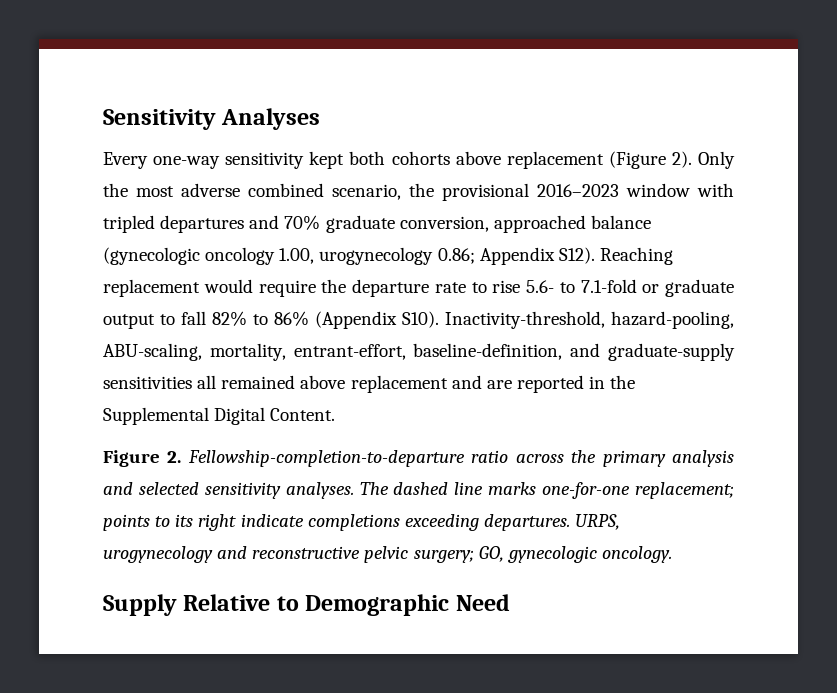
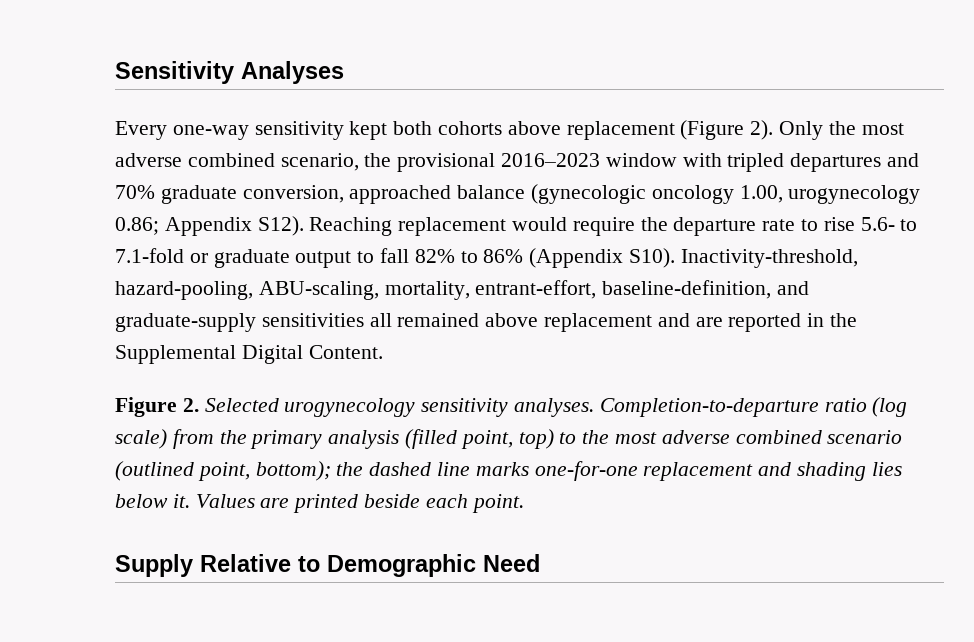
[187,450,735,467] [103,482,735,499] [103,514,621,531] [103,546,672,563] Fellowship-completion-to-departure ratio across the primary analysis and selected sensitivity analyses. The dashed line marks one-for-one replacement; points to its right indicate completions exceeding departures. URPS, urogynecology and reconstructive pelvic surgery; GO, gynecologic oncology. -> [204,397,908,417] [115,429,903,449] [115,461,902,481] [115,494,524,513] Selected urogynecology sensitivity analyses. Completion-to-departure ratio (log scale) from the primary analysis (filled point, top) to the most adverse combined scenario (outlined point, bottom); the dashed line marks one-for-one replacement and shading lies below it. Values are printed beside each point.

